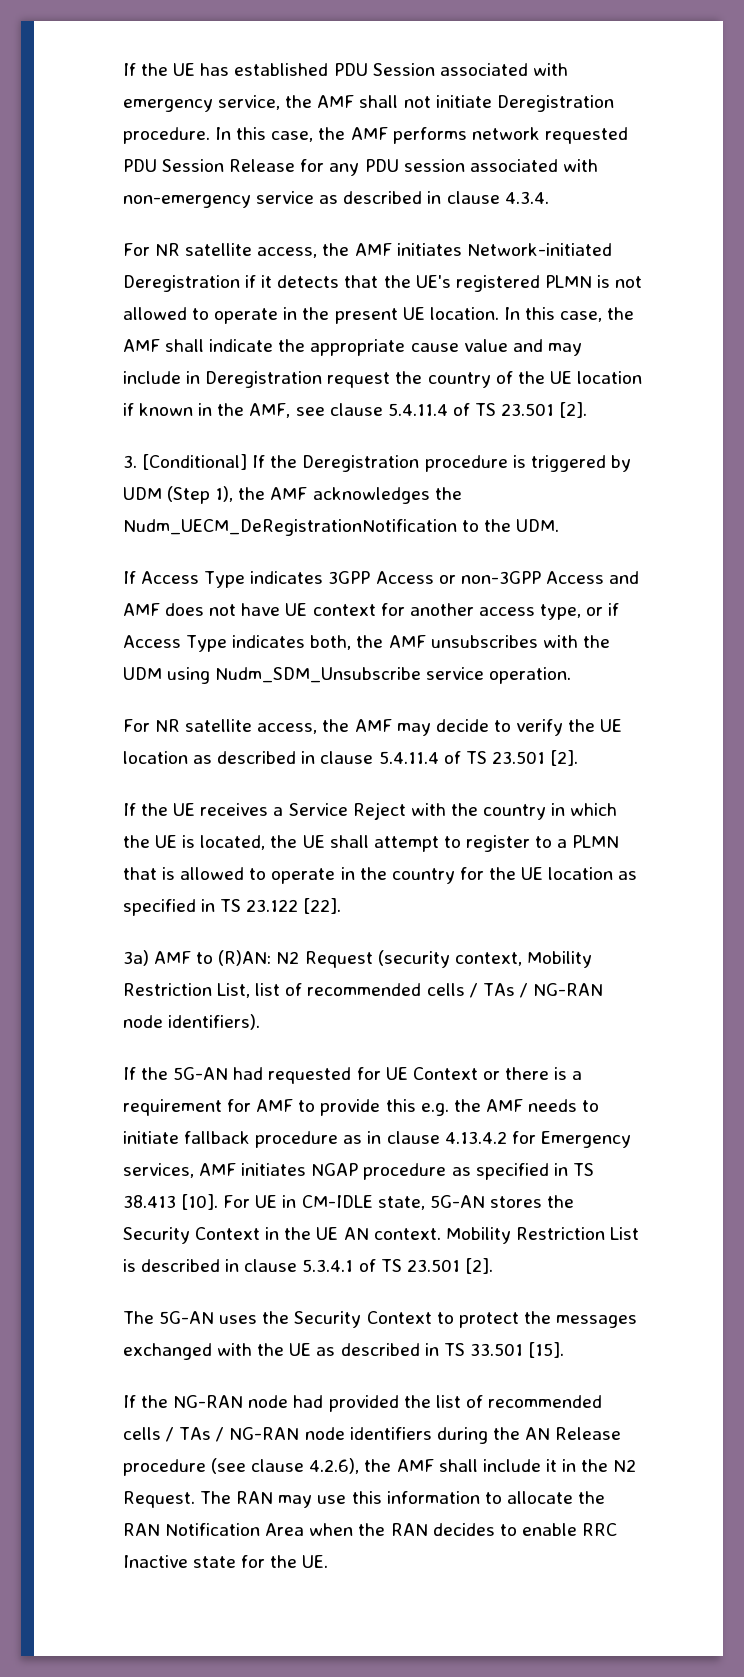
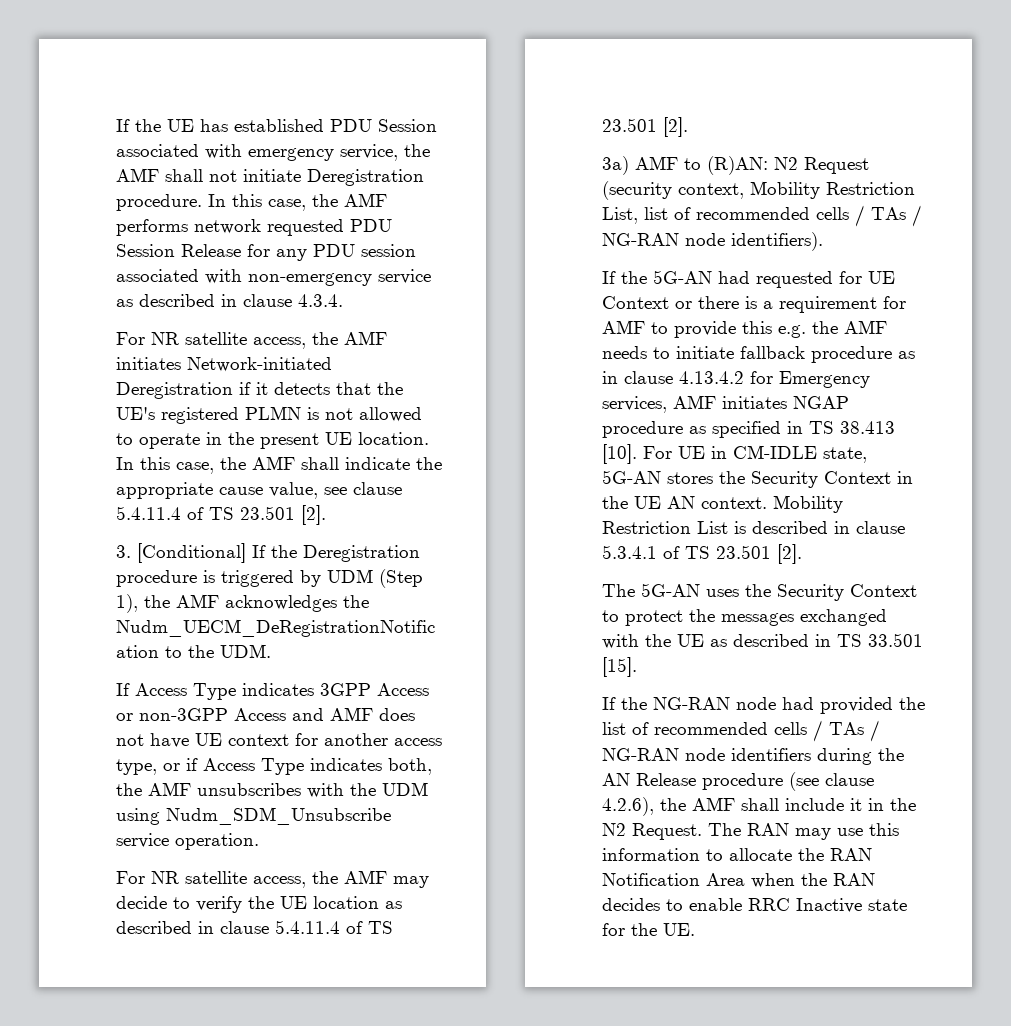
[463,339,582,356] [122,371,643,388] [122,403,291,418] value and may include in Deregistration request the country of the UE location if known in the AMF, -> [269,482,319,499] value,
[122,802,618,820] [122,835,620,852] [122,867,638,884] [122,898,342,916] // If the UE receives a Service Reject with the country in which the UE is located, the UE shall attempt to register to a PLMN that is allowed to operate in the country for the UE location as specified in TS 23.122 [22]. -> (689, 127) none

